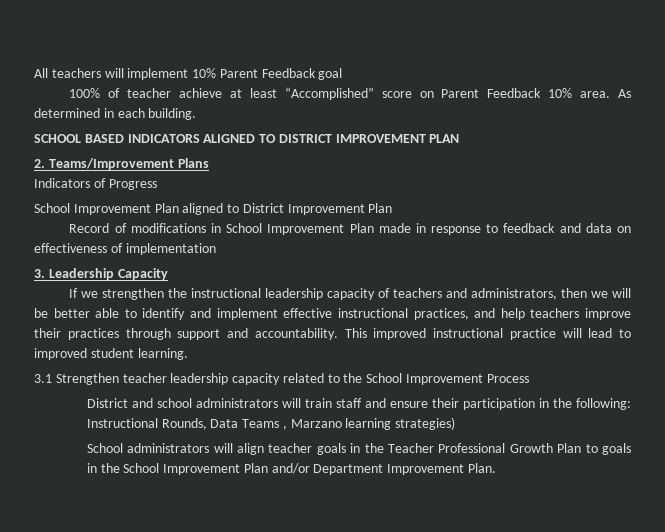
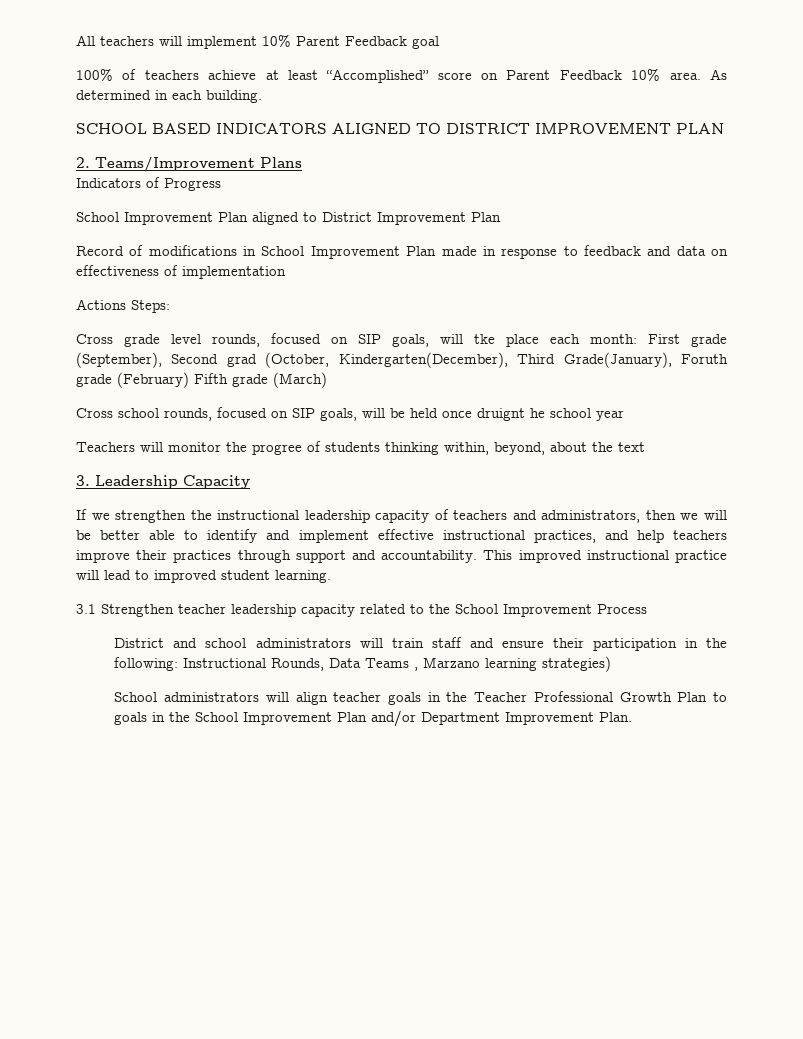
[127,88,172,98] teacher -> [144,70,199,80] teachers
(216, 249) none -> [76,299,170,313] [76,333,727,347] [76,352,729,368] [76,372,327,388] [76,407,624,421] [76,441,645,455] // Actions Steps: // Cross grade level rounds, focused on SIP goals, will tke place each month: First grade (September), Second grad (October, Kindergarten(December), Third Grade(January), Foruth grade (February) Fifth grade (March) // Cross school rounds, focused on SIP goals, will be held once druignt he school year // Teachers will monitor the progree of students thinking within, beyond, about the text

